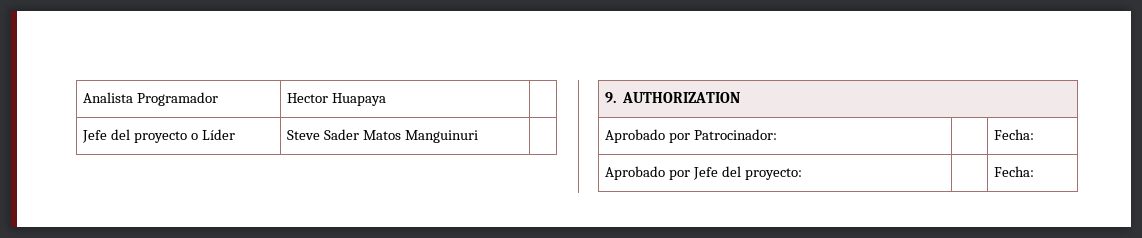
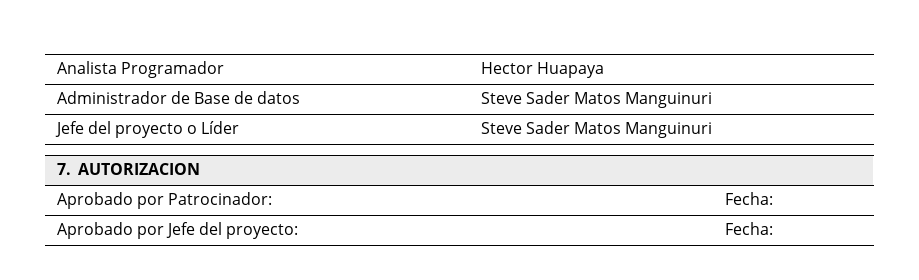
(386, 99) | -> [56,91,301,104] [480,91,713,108] // Administrador de Base de datos | Steve Sader Matos Manguinuri
[605,92,741,103] | // 9. AUTHORIZATION -> [56,163,201,175] // 7. AUTORIZACION

